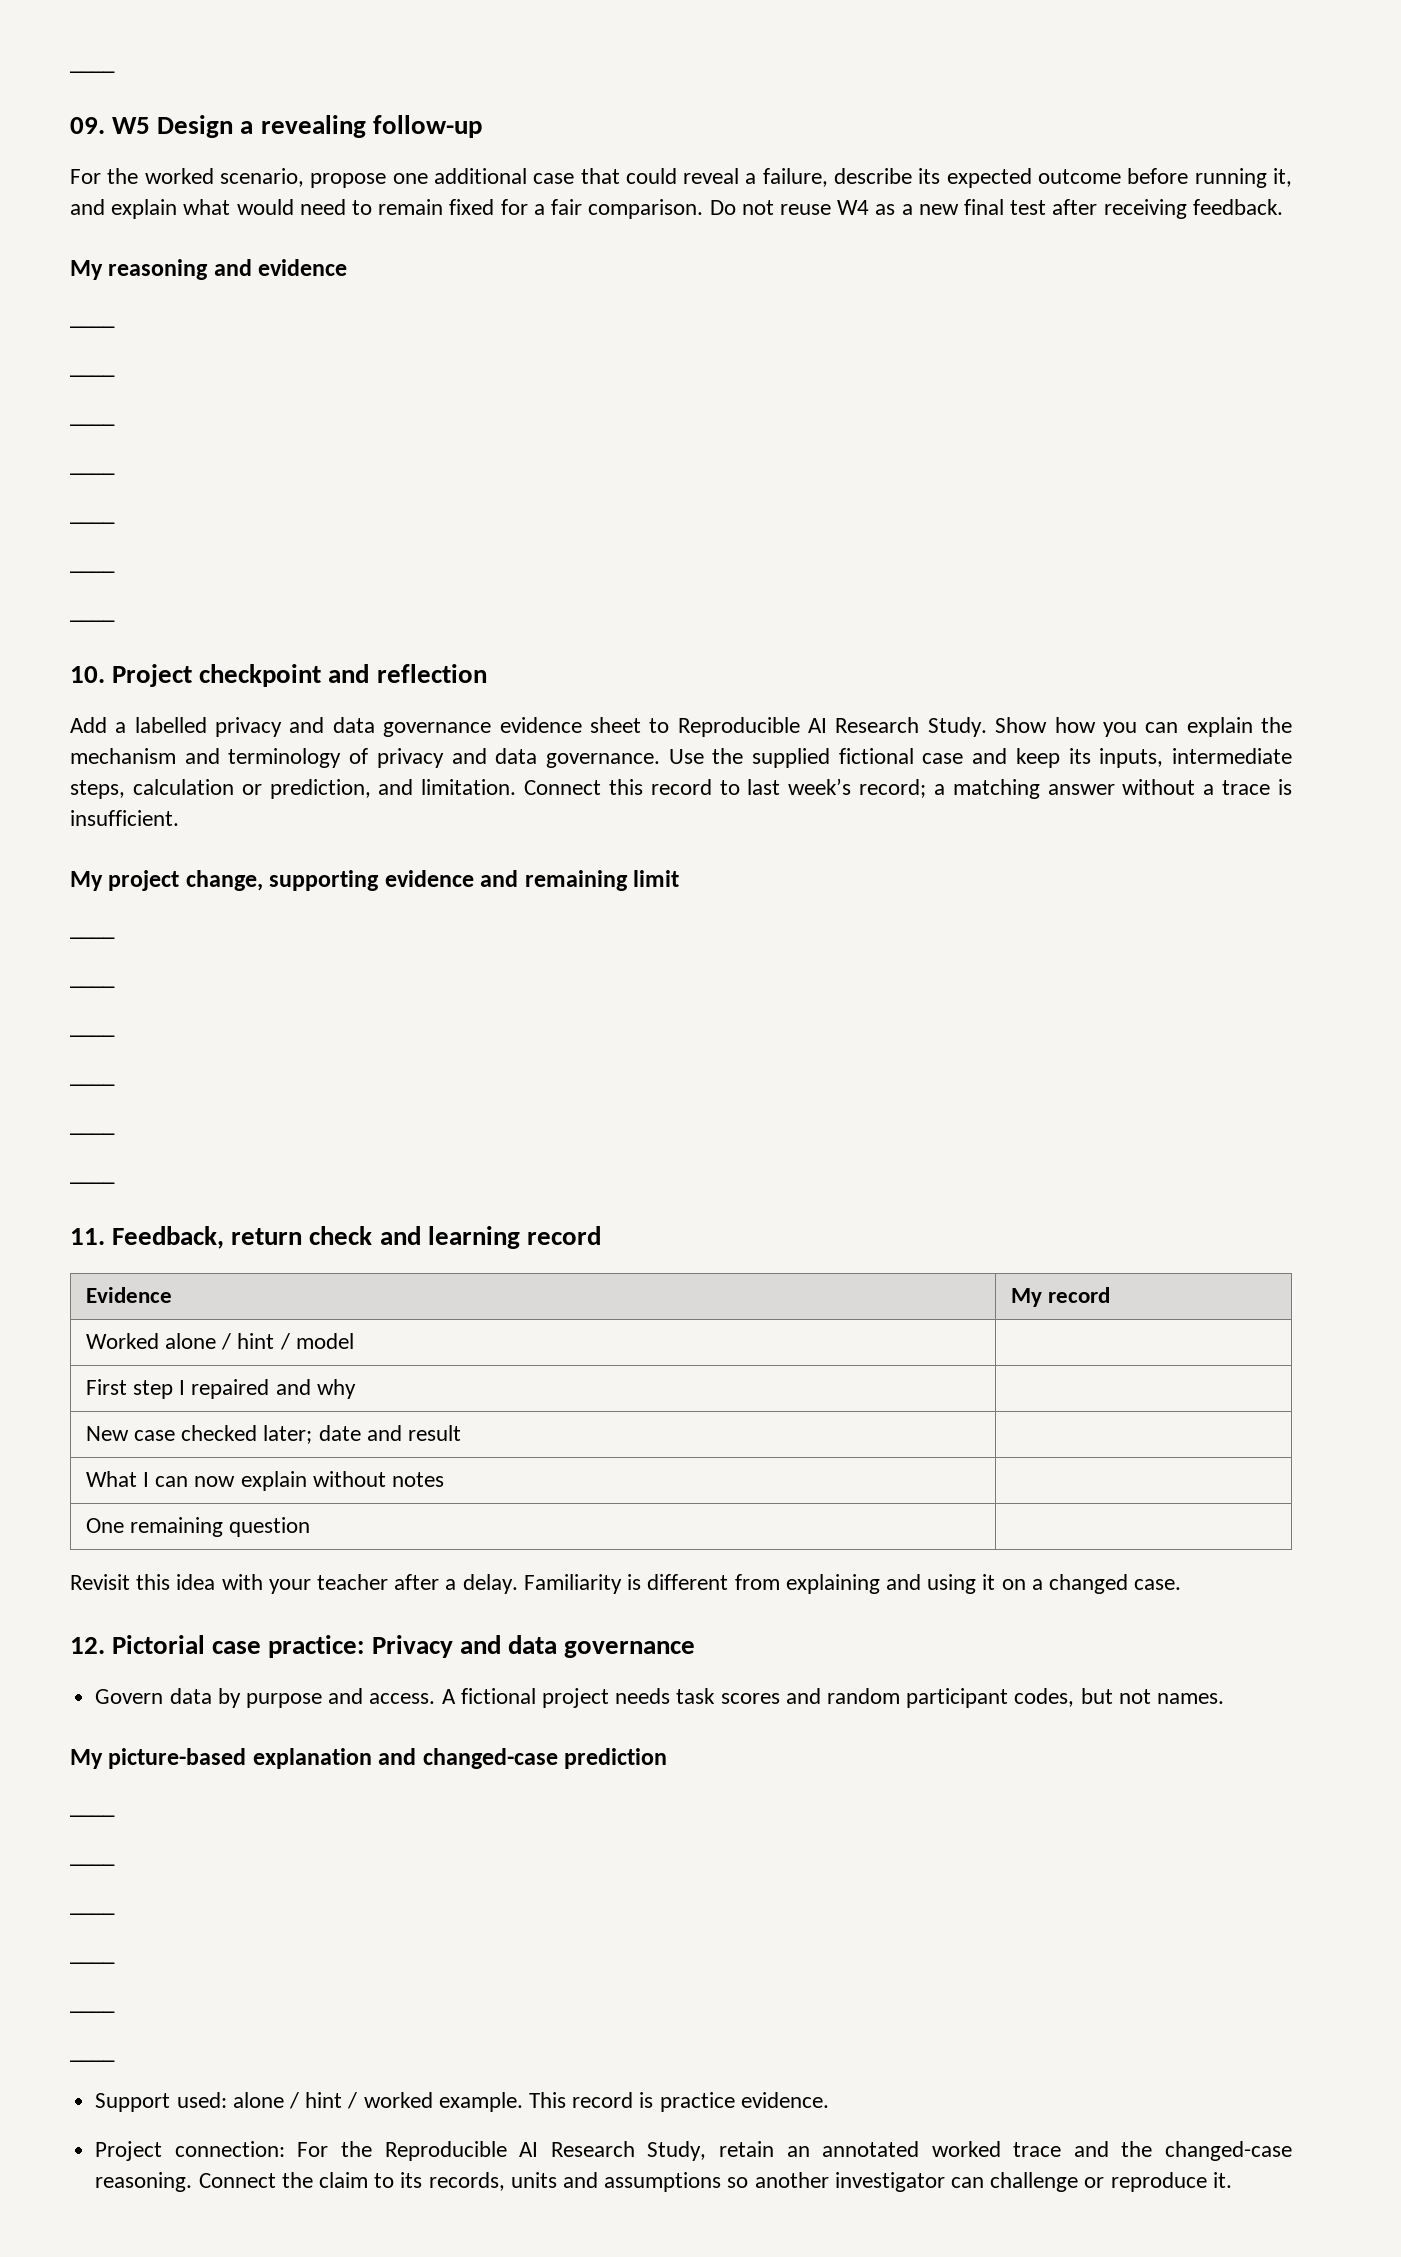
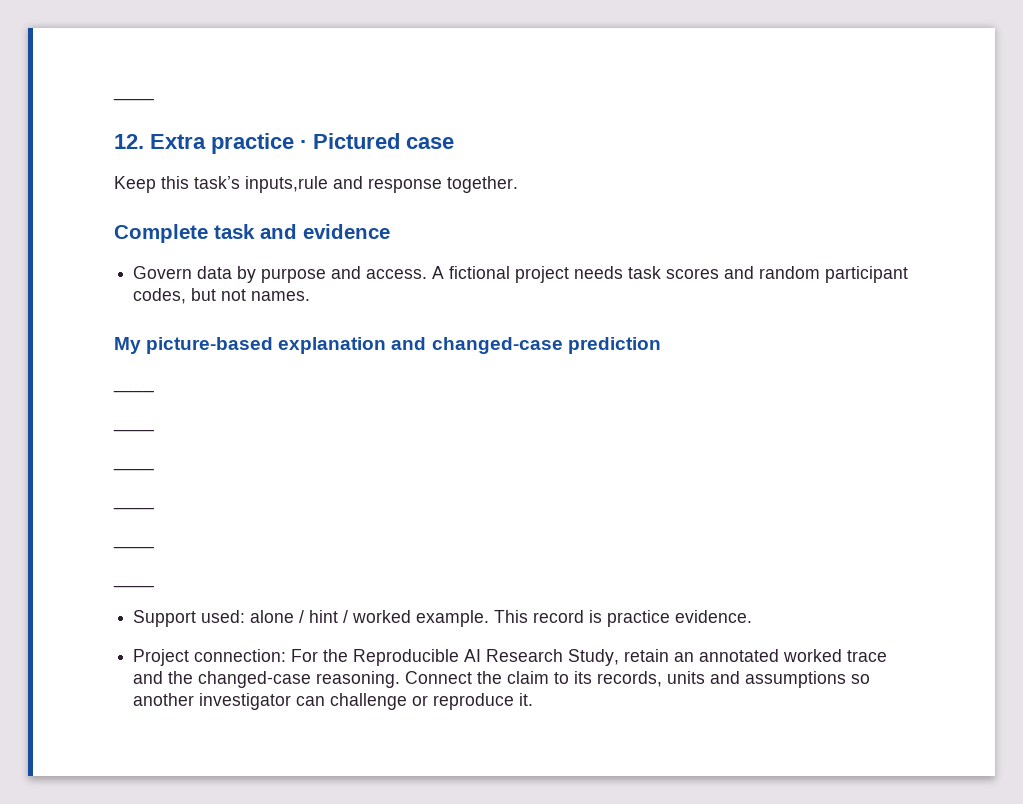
[70,70,115,73] [70,115,482,138] [70,168,1292,188] [70,199,1283,219] [70,259,348,280] [70,325,115,328] [70,374,115,377] [70,423,115,426] [70,472,115,475] [70,521,115,524] [70,570,115,573] [70,619,115,622] [70,664,487,687] [70,717,1293,737] [70,748,1293,768] [70,778,1293,799] [70,810,179,826] [70,870,680,891] [70,936,115,939] [70,985,115,988] [70,1034,115,1037] [70,1083,115,1086] [70,1132,115,1135] [70,1181,115,1184] [70,1226,601,1249] [85,1287,172,1303] [1010,1287,1110,1307] [85,1333,354,1350] [85,1379,356,1399] [85,1425,462,1444] [85,1471,445,1491] [85,1517,311,1537] [70,1574,1182,1594] [70,1635,696,1658] ____ // 09. W5 Design a revealing follow-up // For the worked scenario, propose one additional case that could reveal a failure, describe its expected outcome before running it, and explain what would need to remain fixed for a fair comparison. Do not reuse W4 as a new final test after receiving feedback. // My reasoning and evidence // ____ // ____ // ____ // ____ // ____ // ____ // ____ // 10. Project checkpoint and reflection // Add a labelled privacy and data governance evidence sheet to Reproducible AI Research Study. Show how you can explain the mechanism and terminology of privacy and data governance. Use the supplied fictional case and keep its inputs, intermediate steps, calculation or prediction, and limitation. Connect this record to last week’s record; a matching answer without a trace is insufficient. // My project change, supporting evidence and remaining limit // ____ // ____ // ____ // ____ // ____ // ____ // 11. Feedback, return check and learning record // Evidence | My record // Worked alone / hint / model | // First step I repaired and why | // New case checked later; date and result | // What I can now explain without notes | // One remaining question | // Revisit this idea with your teacher after a delay. Familiarity is different from explaining and using it on a changed case. // 12. Pictorial case practice: Privacy and data governance -> [113,97,154,101] [114,133,454,154] [114,176,518,193] [114,224,390,243] ____ // 12. Extra practice · Pictured case // Keep this task’s inputs,rule and response together. // Complete task and evidence

